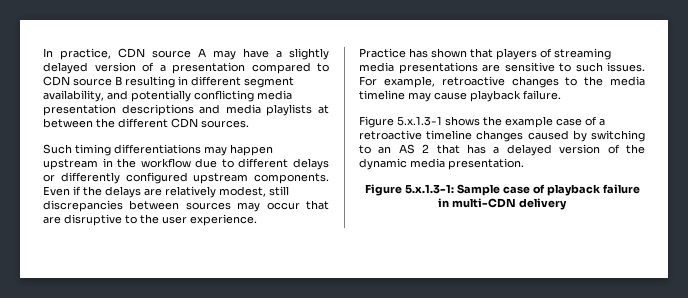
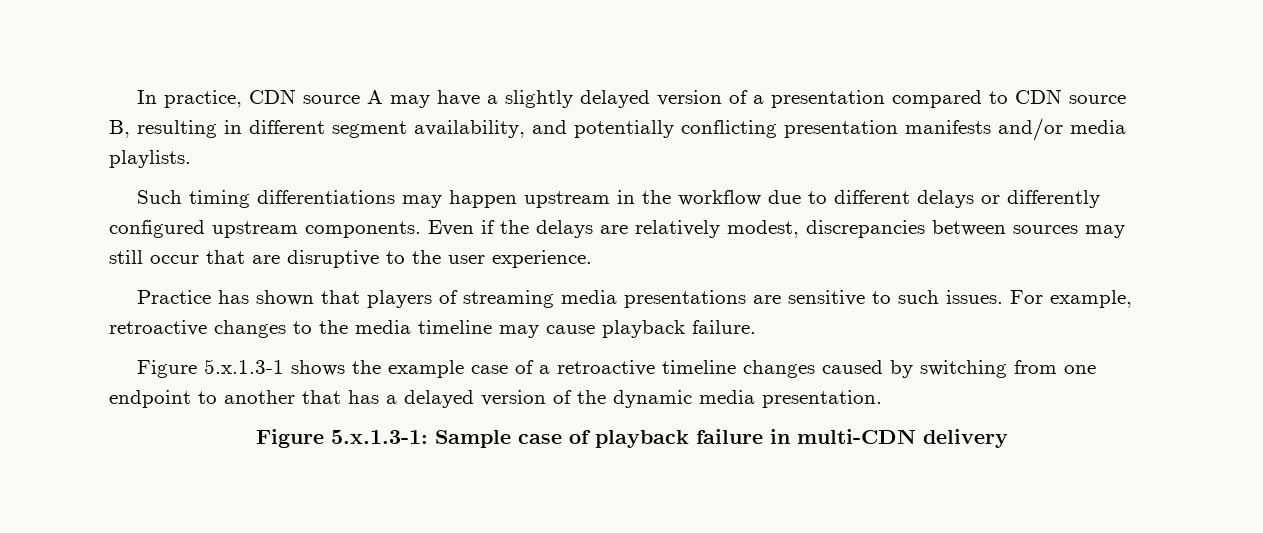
[115,76,122,86] B -> [109,120,130,138] B,
[257,90,292,100] [43,104,329,116] [43,118,249,128] media presentation descriptions and media playlists at between the different CDN sources. -> [784,118,1126,141] [109,150,191,168] presentation manifests and/or media playlists.
[269,186,289,196] still -> (799, 229) none
(261, 207) none -> [109,250,143,264] still
[359,144,430,154] to an AS 2 -> [1014,360,1097,374] [109,390,295,408] from one endpoint to another

